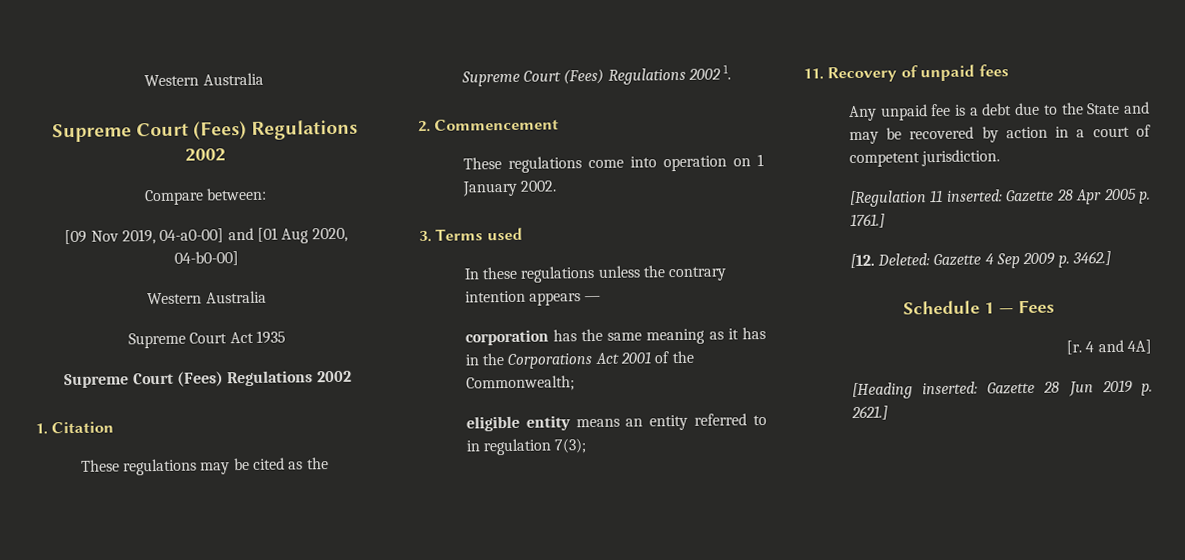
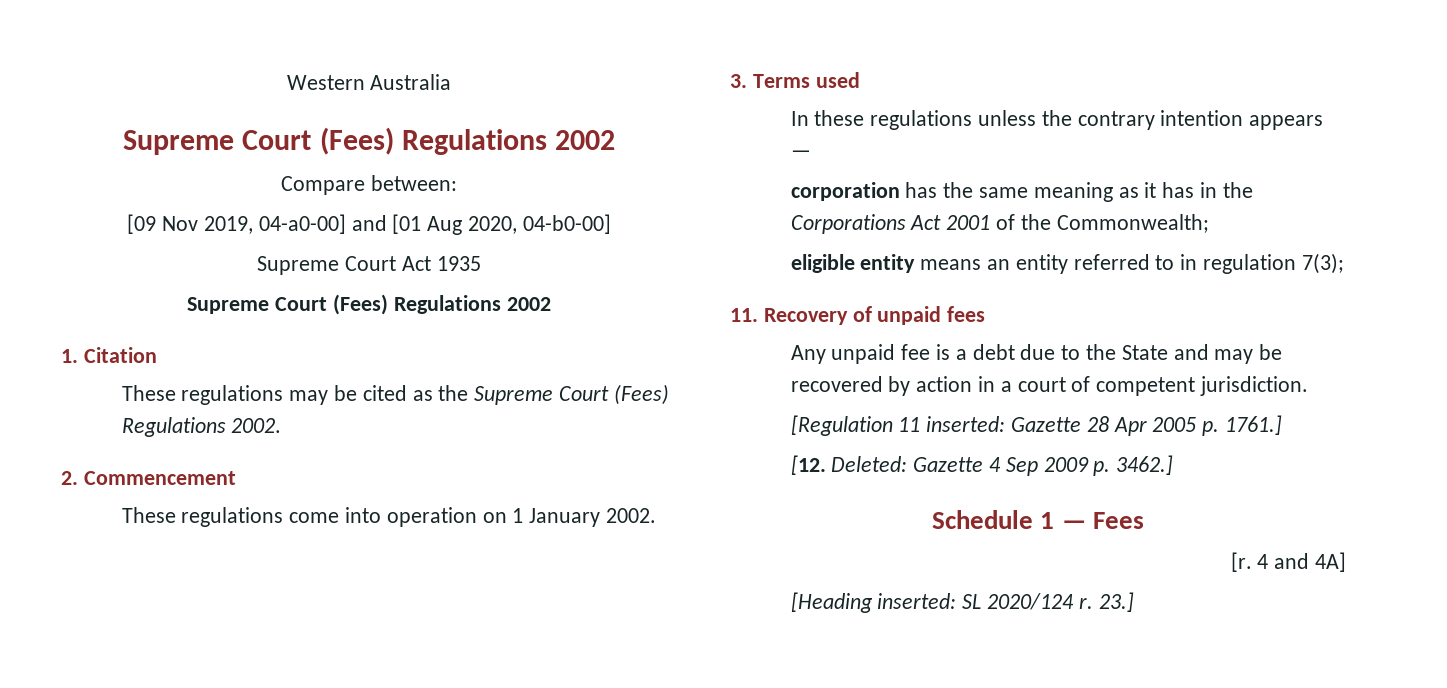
[147,290,267,305] // Western Australia -> (611, 224) none
[688,64,732,80] 2002 1. -> [231,418,282,433] 2002.
[987,379,1153,397] [850,405,888,421] Gazette 28 Jun 2019 p. 2621.] -> [962,592,1134,612] SL 2020/124 r. 23.]

